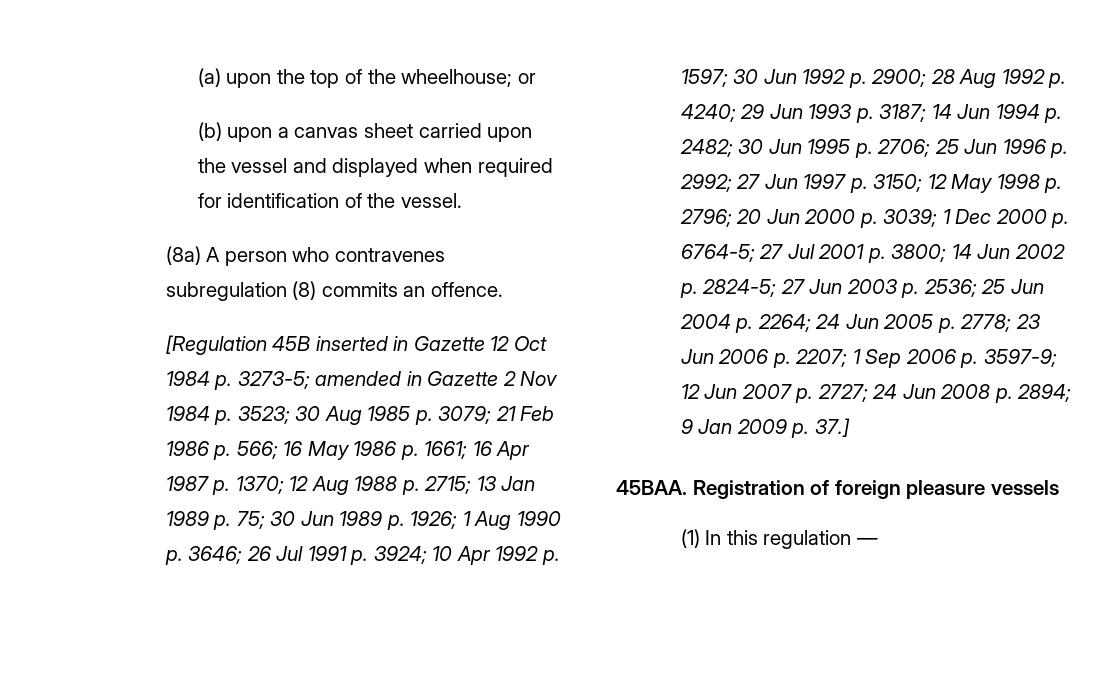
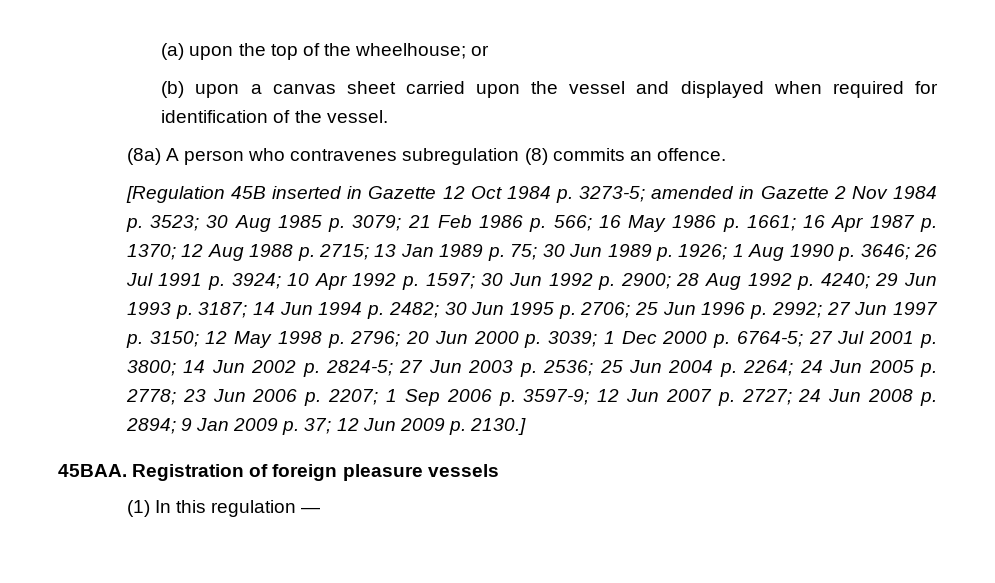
[814,418,850,437] 37.] -> [304,418,527,435] 37; 12 Jun 2009 p. 2130.]

